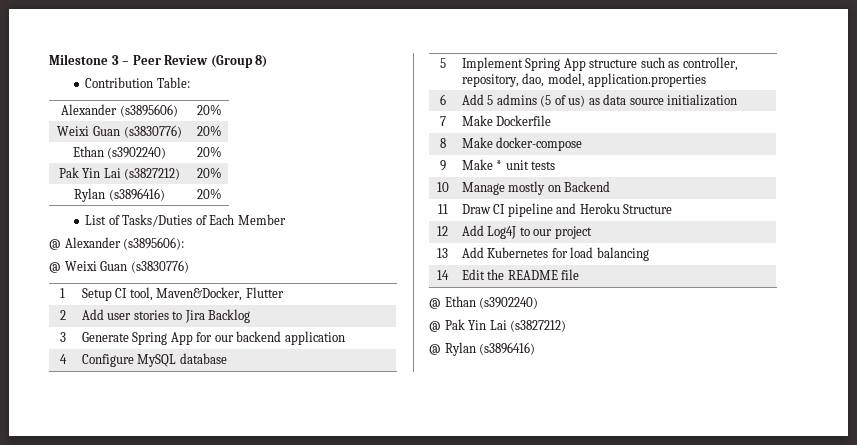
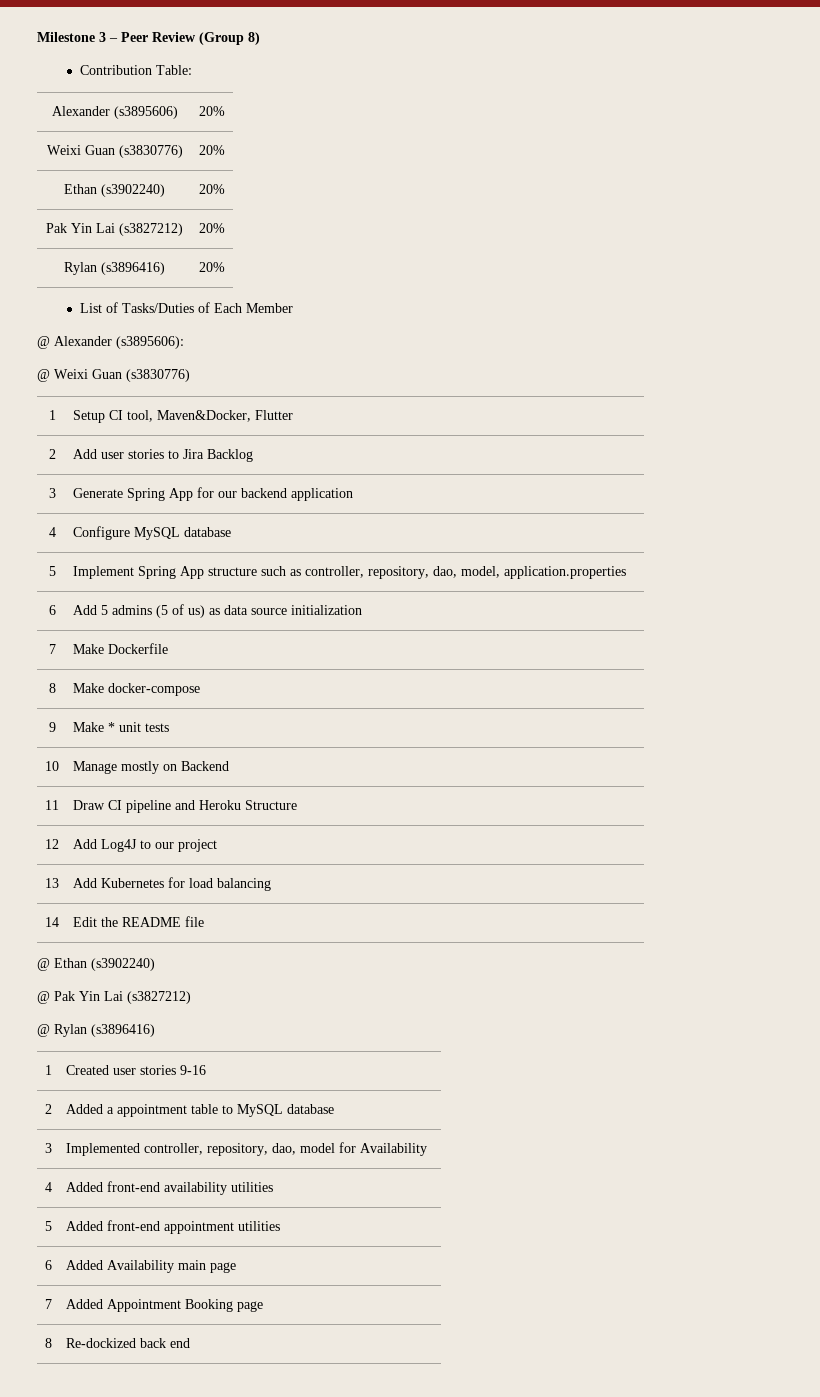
(536, 348) none -> [45,1065,52,1075] [66,1065,207,1075] [45,1104,52,1114] [66,1104,335,1117] [45,1143,52,1153] [66,1142,428,1156] [45,1182,52,1192] [66,1181,274,1195] [45,1221,52,1231] [66,1220,281,1234] [45,1260,52,1270] [66,1260,237,1273] [45,1299,52,1309] [66,1299,264,1312] [45,1338,52,1348] [66,1338,191,1348] // 1 | Created user stories 9-16 // 2 | Added a appointment table to MySQL database // 3 | Implemented controller, repository, dao, model for Availability // 4 | Added front-end availability utilities // 5 | Added front-end appointment utilities // 6 | Added Availability main page // 7 | Added Appointment Booking page // 8 | Re-dockized back end

